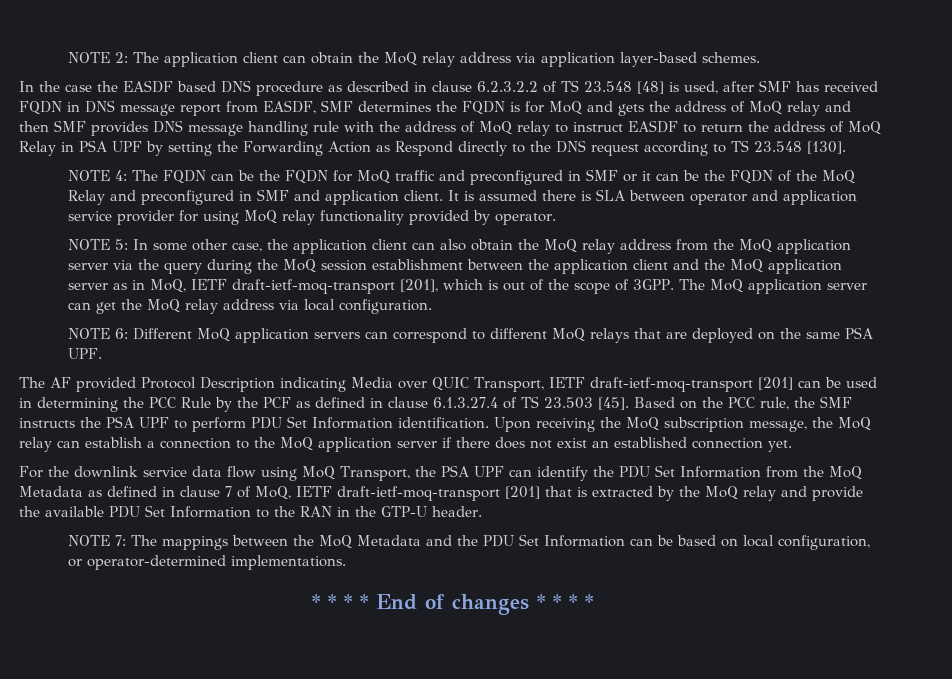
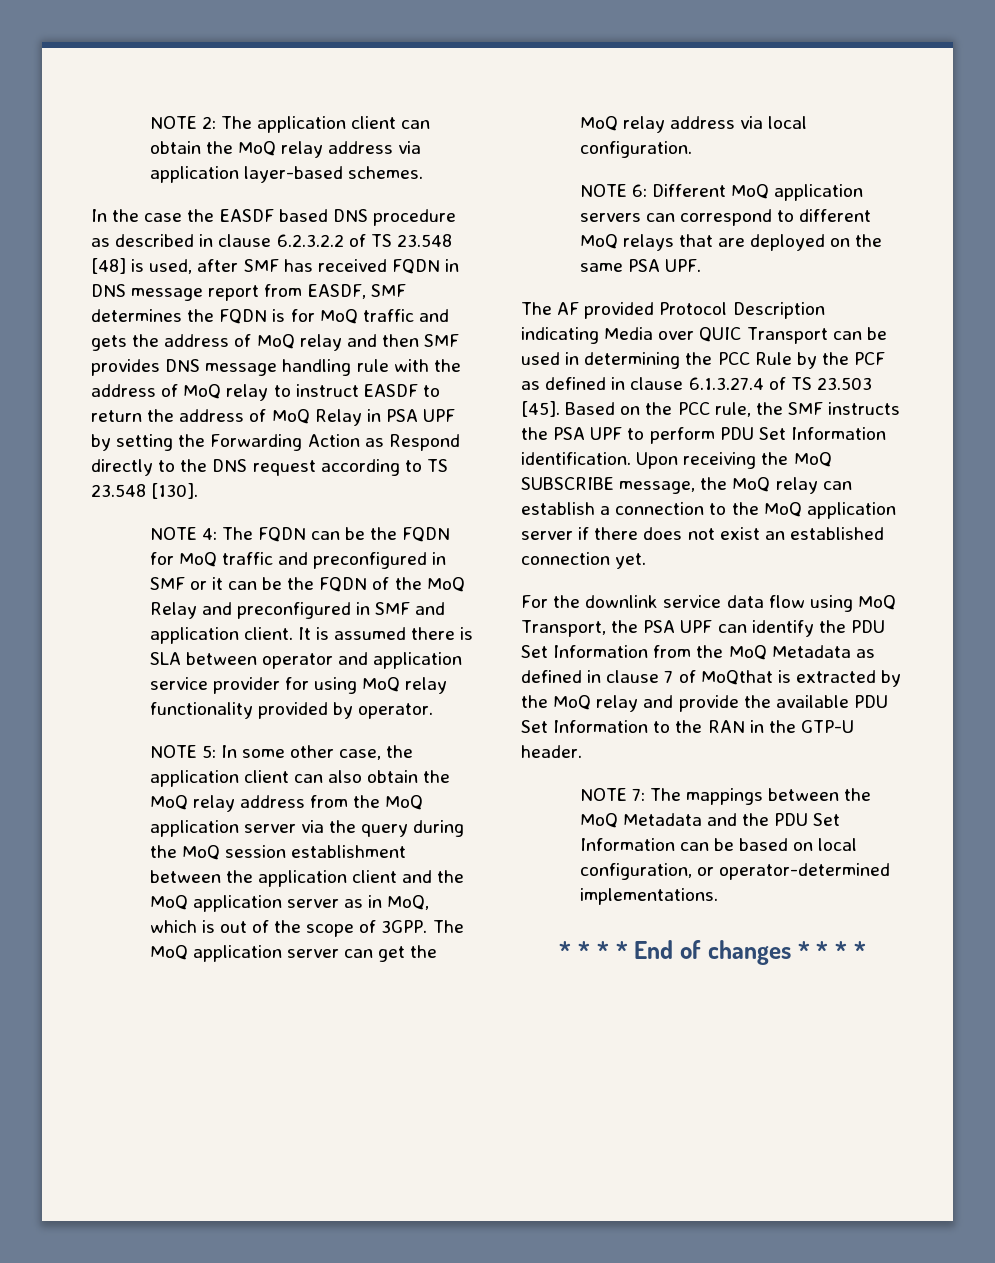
(582, 108) none -> [362,309,414,322] traffic
[191,279,439,294] IETF draft-ietf-moq-transport [201], -> (430, 902) none
[474,377,793,392] Transport, IETF draft-ietf-moq-transport [201] -> [746,327,828,344] Transport
[664,417,744,432] subscription -> [521,477,614,490] SUBSCRIBE
[255,486,572,501] MoQ, IETF draft-ietf-moq-transport [201] that -> [700,670,773,685] MoQthat

